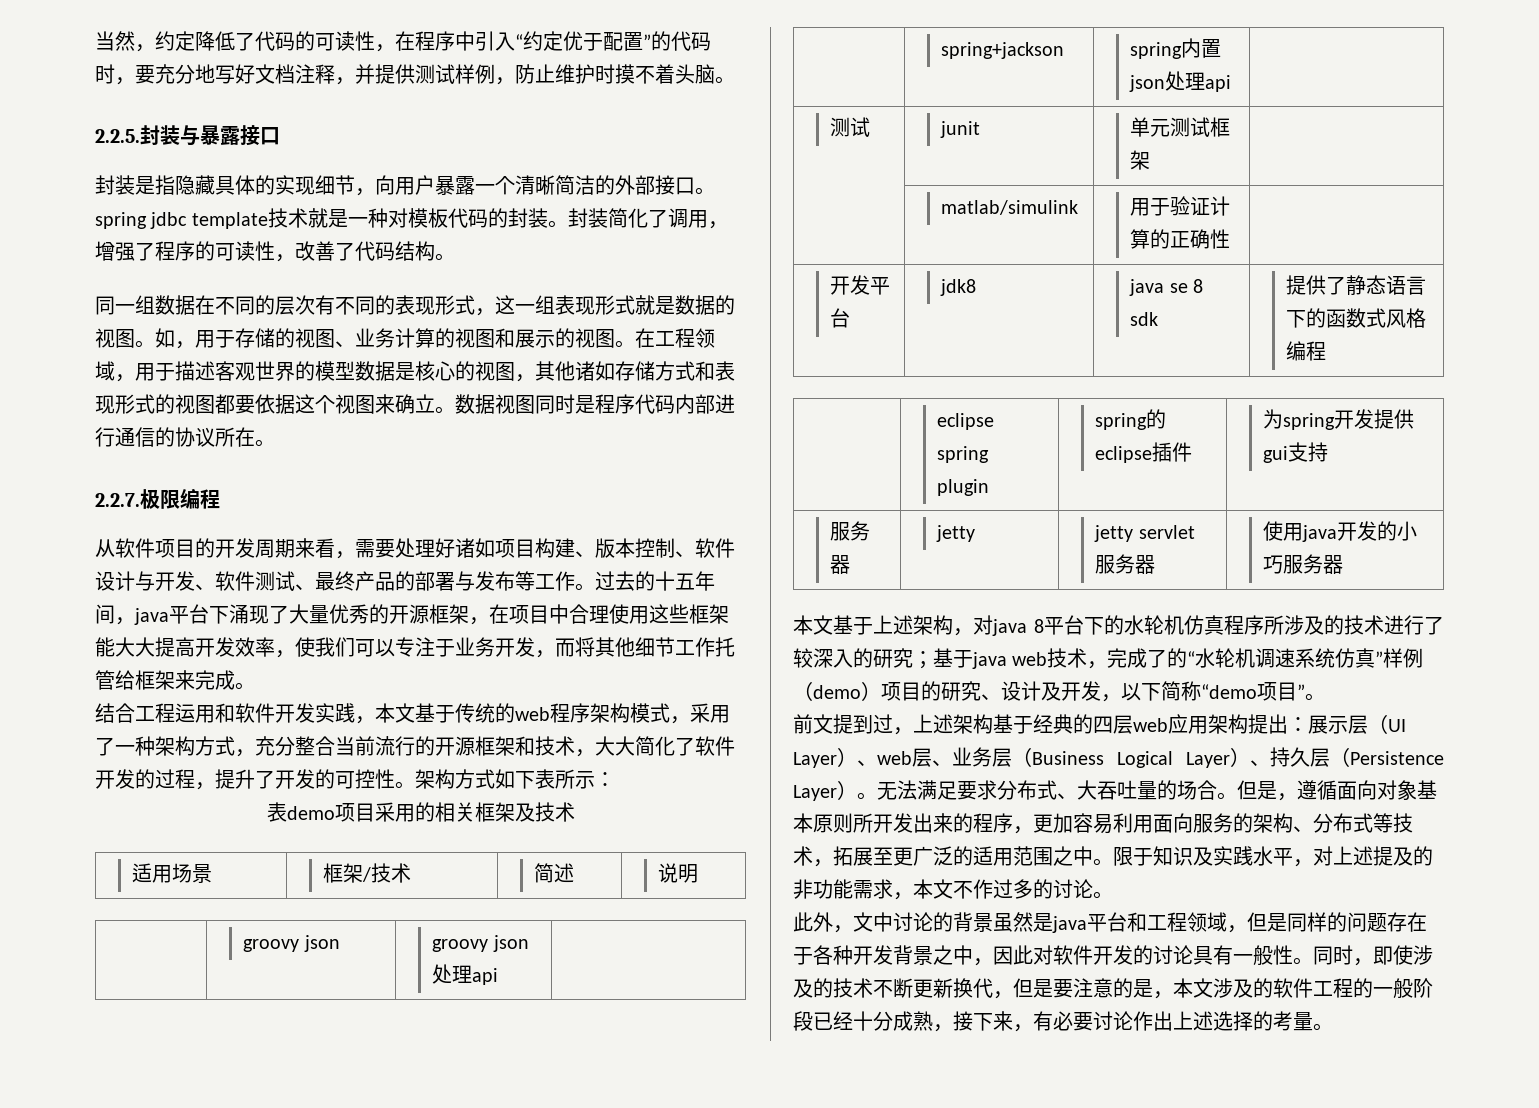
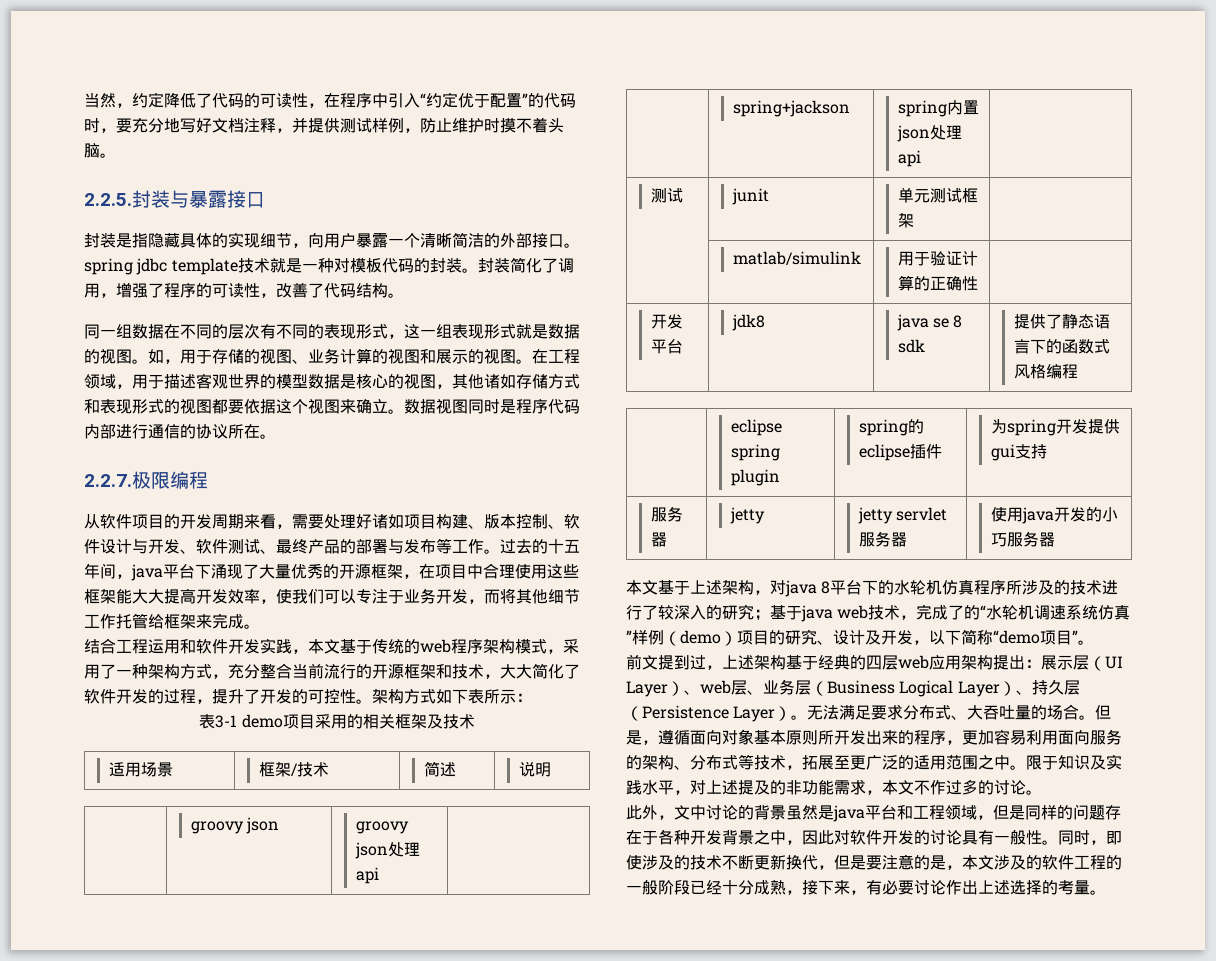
(287, 812) none -> [215,715,238,728] 3-1

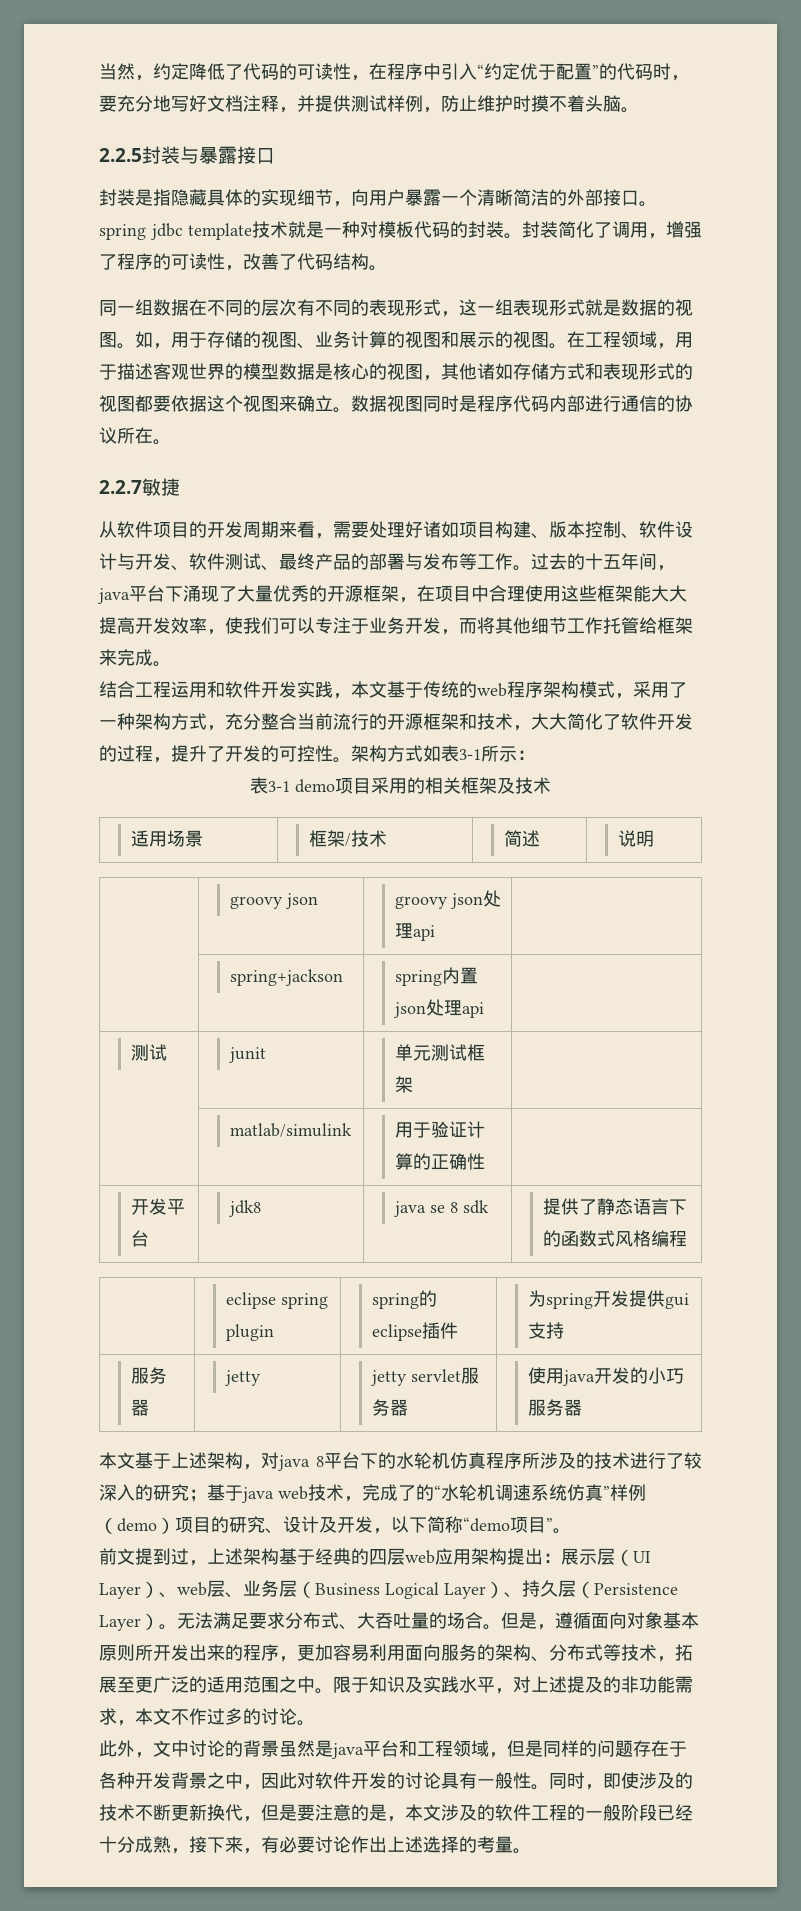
[84,193,132,206] 2.2.5. -> [99,148,142,162] 2.2.5
[84,471,208,489] 2.2.7.极限编程 -> [99,478,180,496] 2.2.7敏捷
[452,689,484,704] 下表 -> [441,745,481,762] 表3-1

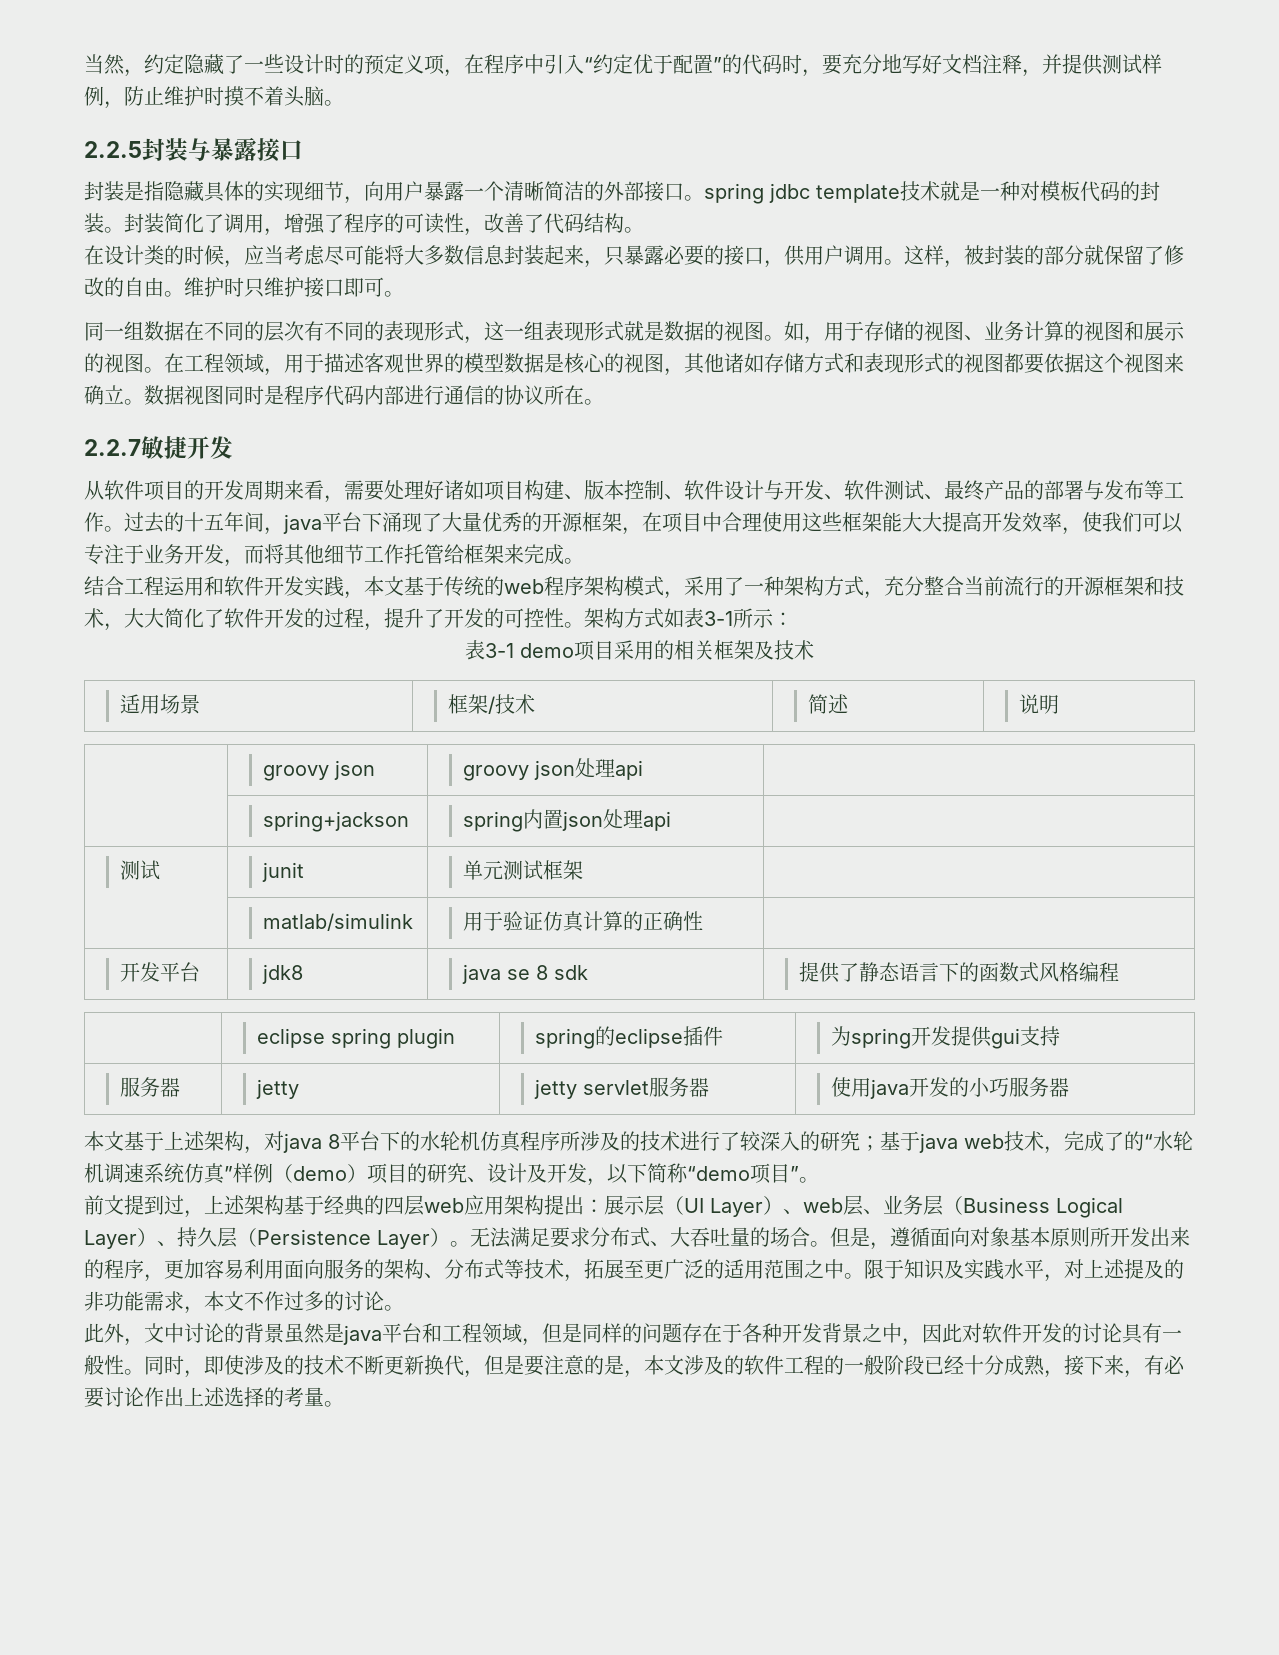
[189,63,351,80] 降低了代码的可读性 -> [184,54,445,75] 隐藏了一些设计时的预定义项
(387, 268) none -> [84,245,1184,268] [84,277,404,298] // 在设计类的时候，应当考虑尽可能将大多数信息封装起来，只暴露必要的接口，供用户调用。这样，被封装的部分就保留了修改的自由。维护时只维护接口即可。
(180, 487) none -> [187,436,233,459] 开发
(467, 1129) none -> [542,911,584,932] 仿真

